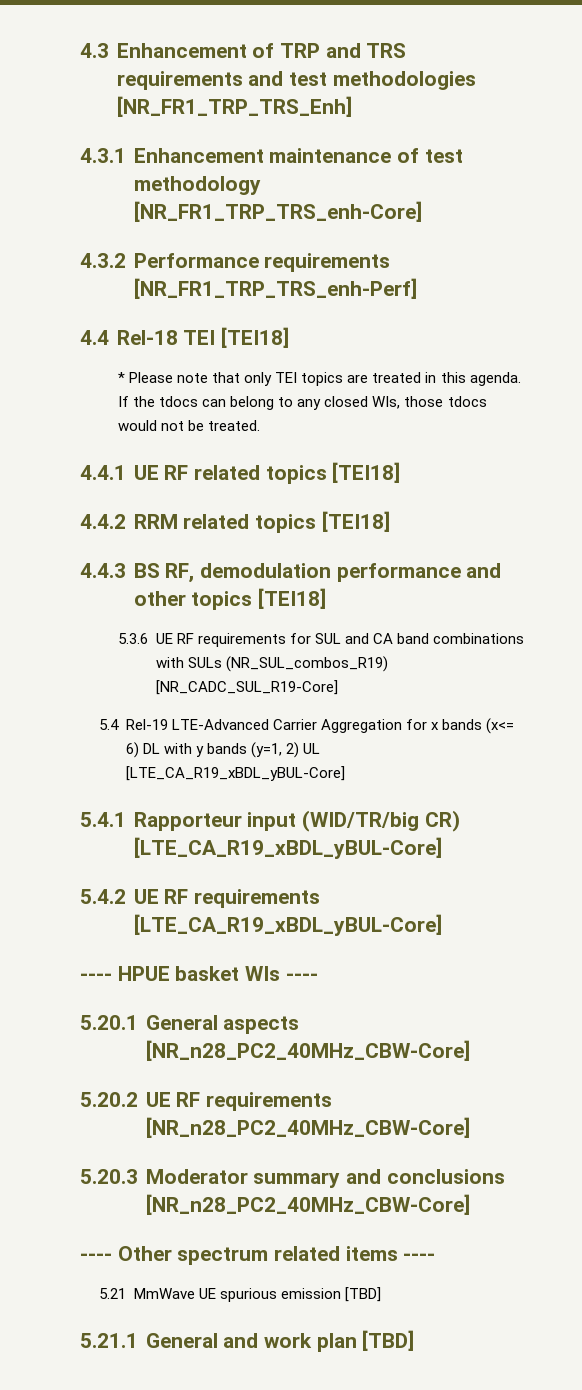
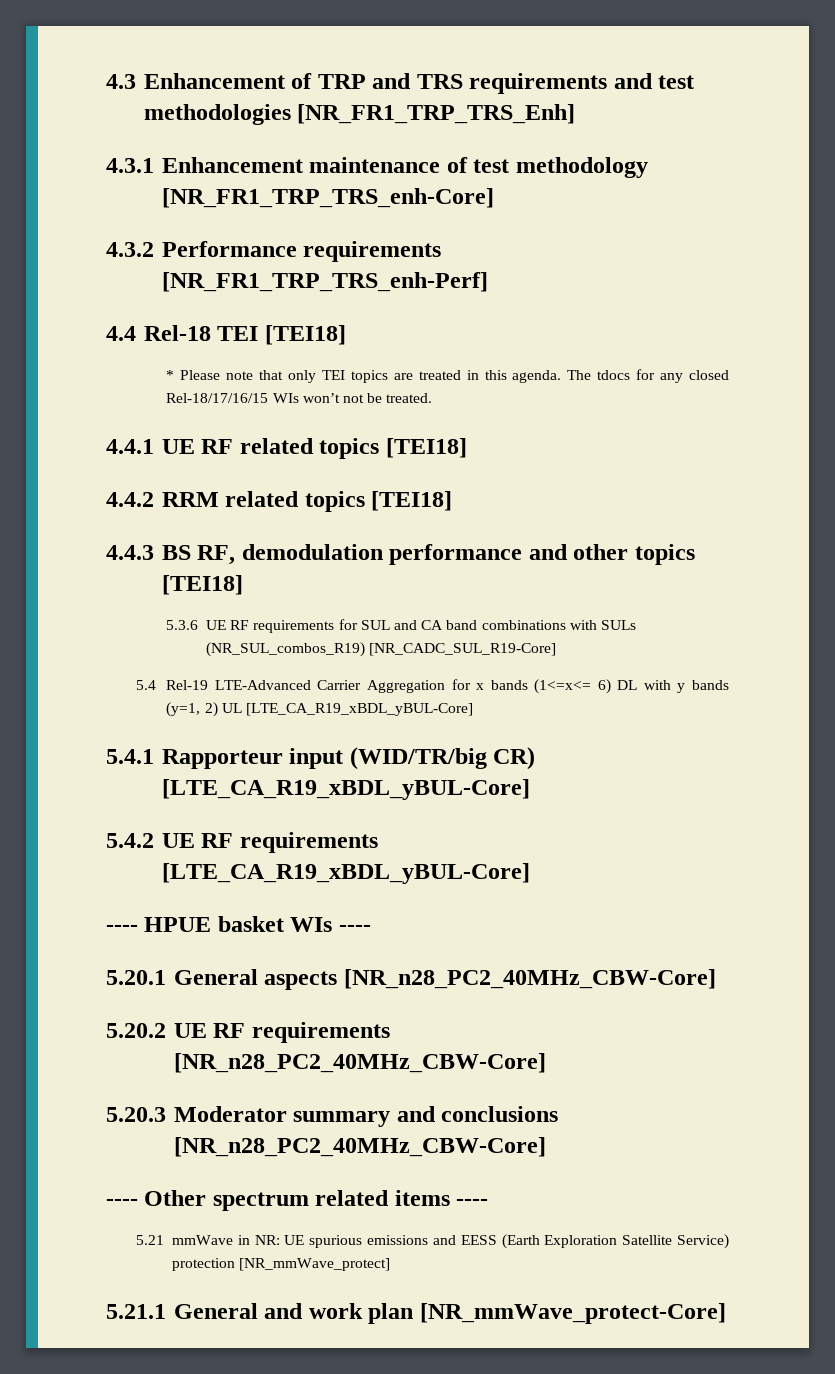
[118,396,487,410] [118,420,158,431] If the tdocs can belong to any closed WIs, those tdocs would -> [567,369,730,383] [166,393,340,403] The tdocs for any closed Rel-18/17/16/15 WIs won’t
[485,718,514,734] (x<= -> [534,679,592,694] (1<=x<=
[133,1287,381,1302] MmWave UE spurious emission [TBD] -> [171,1234,729,1249] [171,1258,391,1271] mmWave in NR: UE spurious emissions and EESS (Earth Exploration Satellite Service) protection [NR_mmWave_protect]
[362,1330,415,1351] [TBD] -> [419,1303,726,1324] [NR_mmWave_protect-Core]

